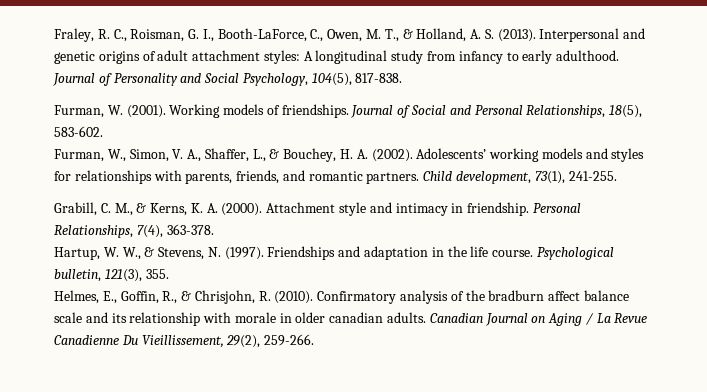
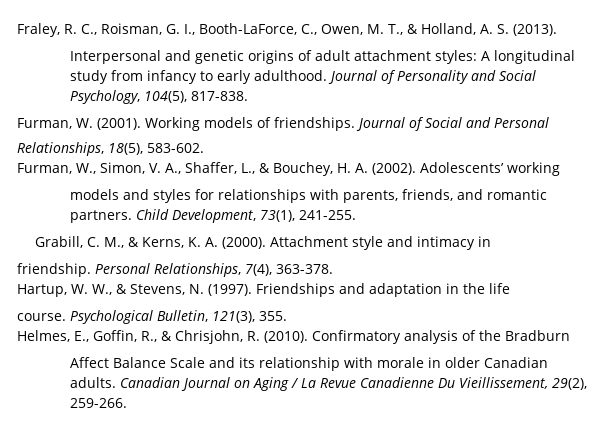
(536, 35) none -> (557, 30) //
(523, 110) none -> (549, 122) //
(540, 155) none -> (560, 169) //
[456,171,532,184] development, -> [171,209,256,223] Development,
(464, 208) none -> (491, 241) //
(489, 251) none -> (510, 288) //
[54,269,101,282] bulletin, -> [157,310,208,322] Bulletin,
[488,290,629,301] [54,312,82,323] bradburn affect balance scale -> [505,330,570,341] [69,357,205,368] Bradburn // Affect Balance Scale
[329,312,384,323] canadian -> [483,357,548,368] Canadian

